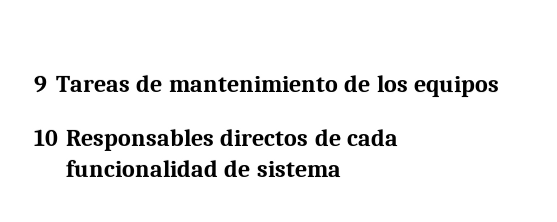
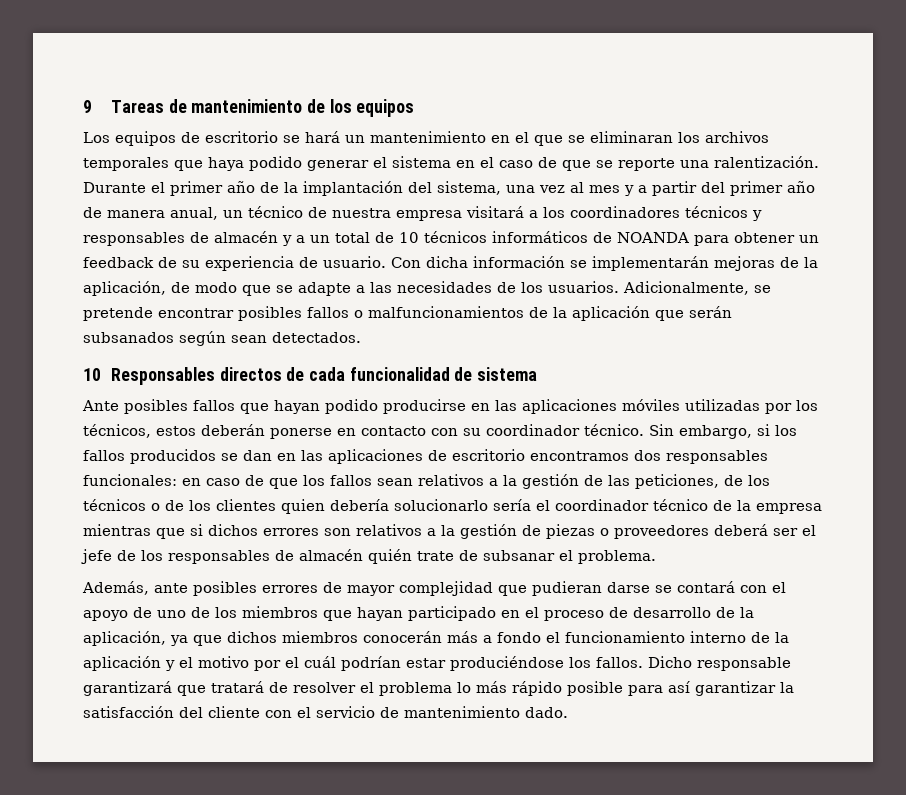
(501, 87) none -> [83,131,769,146] [83,156,819,171] [83,181,815,196] [83,206,762,221] [83,231,819,246] [83,256,818,271] [83,281,771,296] [83,306,732,321] [83,331,361,346] // Los equipos de escritorio se hará un mantenimiento en el que se eliminaran los archivos temporales que haya podido generar el sistema en el caso de que se reporte una ralentización. Durante el primer año de la implantación del sistema, una vez al mes y a partir del primer año de manera anual, un técnico de nuestra empresa visitará a los coordinadores técnicos y responsables de almacén y a un total de 10 técnicos informáticos de NOANDA para obtener un feedback de su experiencia de usuario. Con dicha información se implementarán mejoras de la aplicación, de modo que se adapte a las necesidades de los usuarios. Adicionalmente, se pretende encontrar posibles fallos o malfuncionamientos de la aplicación que serán subsanados según sean detectados.
(341, 169) none -> [82,399,818,414] [83,424,797,439] [83,449,768,464] [83,474,770,489] [83,499,822,514] [83,524,816,539] [81,549,656,564] [82,581,786,596] [83,606,754,621] [83,631,789,646] [83,656,791,671] [83,681,794,696] [83,706,568,718] // Ante posibles fallos que hayan podido producirse en las aplicaciones móviles utilizadas por los técnicos, estos deberán ponerse en contacto con su coordinador técnico. Sin embargo, si los fallos producidos se dan en las aplicaciones de escritorio encontramos dos responsables funcionales: en caso de que los fallos sean relativos a la gestión de las peticiones, de los técnicos o de los clientes quien debería solucionarlo sería el coordinador técnico de la empresa mientras que si dichos errores son relativos a la gestión de piezas o proveedores deberá ser el jefe de los responsables de almacén quién trate de subsanar el problema. // Además, ante posibles errores de mayor complejidad que pudieran darse se contará con el apoyo de uno de los miembros que hayan participado en el proceso de desarrollo de la aplicación, ya que dichos miembros conocerán más a fondo el funcionamiento interno de la aplicación y el motivo por el cuál podrían estar produciéndose los fallos. Dicho responsable garantizará que tratará de resolver el problema lo más rápido posible para así garantizar la satisfacción del cliente con el servicio de mantenimiento dado.

